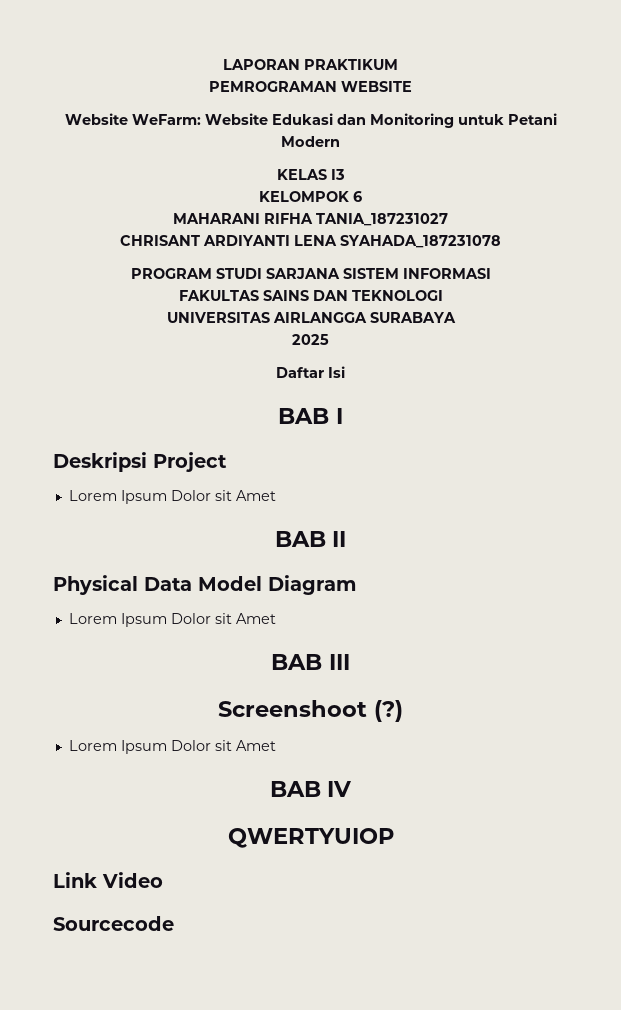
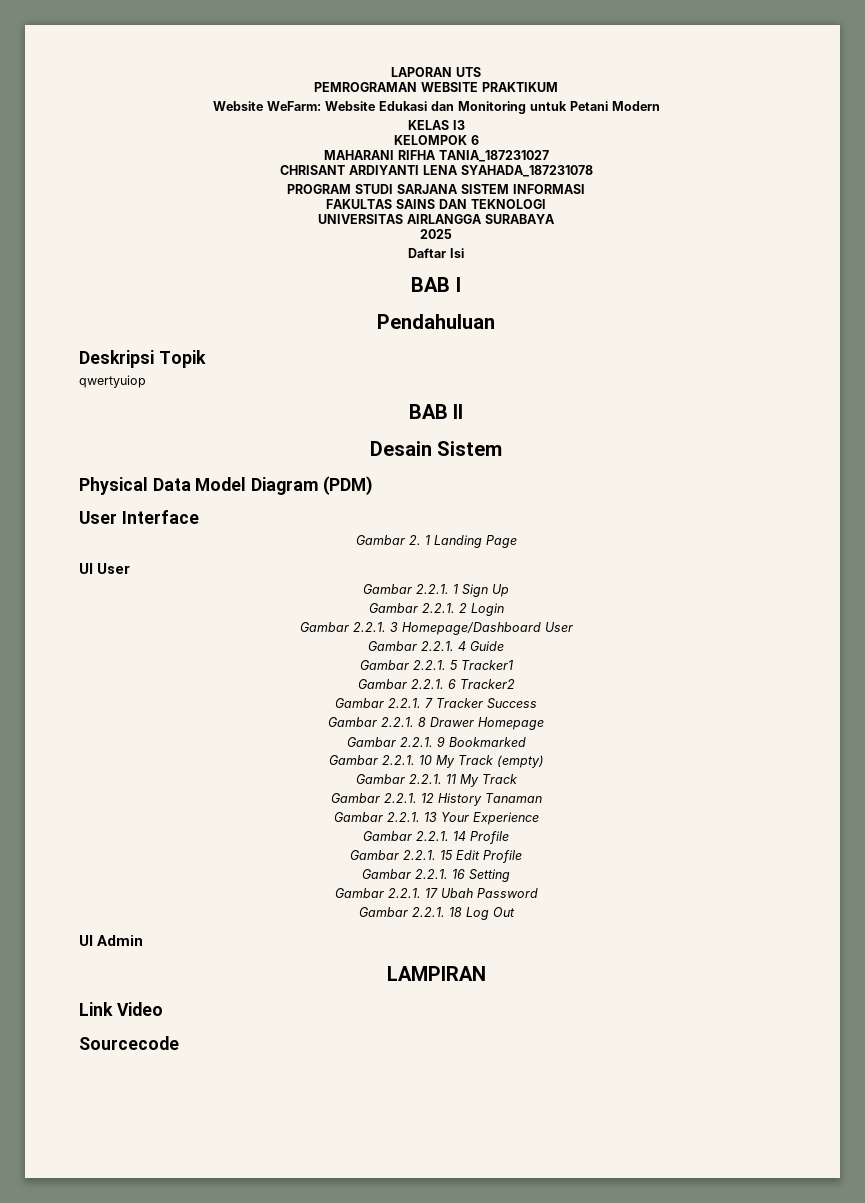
[304,59,398,70] PRAKTIKUM -> [456,67,481,77] UTS
(412, 86) none -> [482,82,558,92] PRAKTIKUM
(343, 416) none -> [377,314,495,329] // Pendahuluan
[153,452,227,472] [68,490,276,504] Project // Lorem Ipsum Dolor sit Amet -> [158,350,206,368] [79,375,146,388] Topik // qwertyuiop
(347, 539) none -> [369,441,503,456] // Desain Sistem
[68,613,276,627] [271,654,350,670] [218,700,403,722] [68,740,276,754] [269,781,352,797] [227,828,394,848] // Lorem Ipsum Dolor sit Amet // BAB III // Screenshoot (?) // Lorem Ipsum Dolor sit Amet // BAB IV // QWERTYUIOP -> [322,476,373,495] [79,510,199,524] [355,535,517,548] [79,563,131,574] [363,584,509,597] [368,603,504,616] [299,622,573,635] [368,641,504,651] [359,660,513,670] [357,679,515,689] [335,698,537,709] [328,717,544,730] [346,736,526,747] [328,755,544,768] [355,774,518,787] [330,793,542,806] [333,812,539,825] [363,831,509,844] [350,850,522,863] [362,869,510,882] [334,888,538,898] [358,907,515,920] [79,935,144,946] [386,966,486,981] (PDM) // User Interface // Gambar 2. 1 Landing Page // UI User // Gambar 2.2.1. 1 Sign Up // Gambar 2.2.1. 2 Login // Gambar 2.2.1. 3 Homepage/Dashboard User // Gambar 2.2.1. 4 Guide // Gambar 2.2.1. 5 Tracker1 // Gambar 2.2.1. 6 Tracker2 // Gambar 2.2.1. 7 Tracker Success // Gambar 2.2.1. 8 Drawer Homepage // Gambar 2.2.1. 9 Bookmarked // Gambar 2.2.1. 10 My Track (empty) // Gambar 2.2.1. 11 My Track // Gambar 2.2.1. 12 History Tanaman // Gambar 2.2.1. 13 Your Experience // Gambar 2.2.1. 14 Profile // Gambar 2.2.1. 15 Edit Profile // Gambar 2.2.1. 16 Setting // Gambar 2.2.1. 17 Ubah Password // Gambar 2.2.1. 18 Log Out // UI Admin // LAMPIRAN

